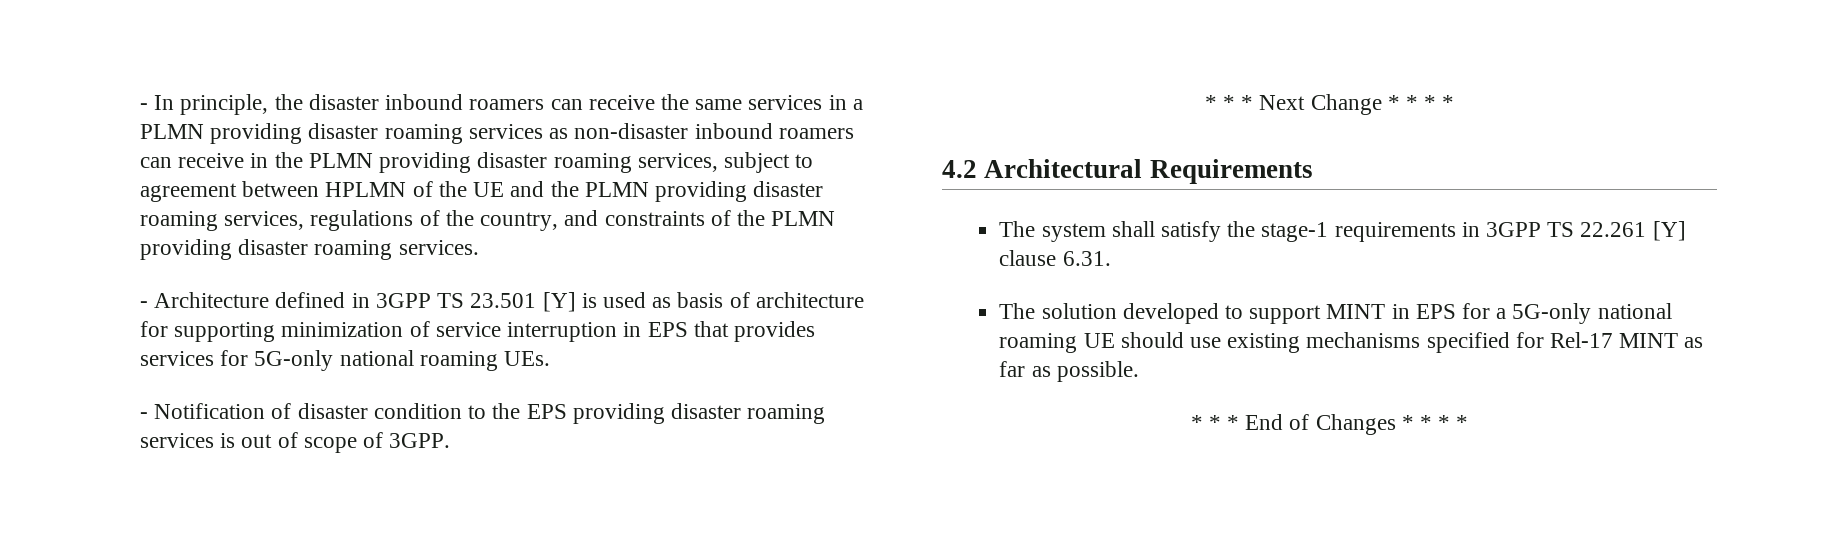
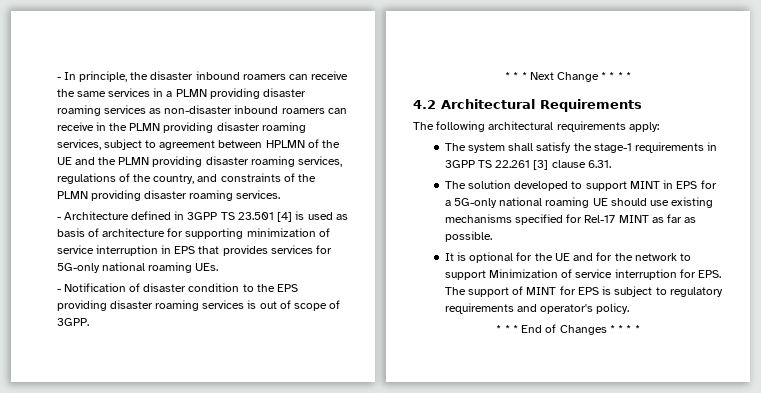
[542,292,576,312] [Y] -> [277,212,293,222] [4]
(1313, 171) none -> [413,121,659,132] // The following architectural requirements apply:
[1652,221,1686,241] [Y] -> [533,160,549,170] [3]
(1139, 371) none -> [444,252,692,263] [444,269,722,280] [444,286,723,297] [444,303,630,314] // It is optional for the UE and for the network to support Minimization of service interruption for EPS. The support of MINT for EPS is subject to regulatory requirements and operator's policy.

